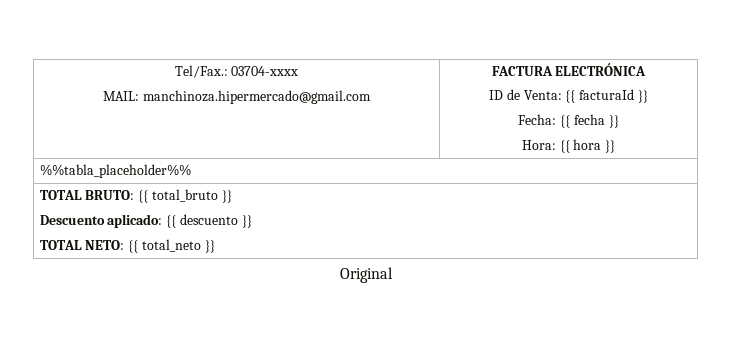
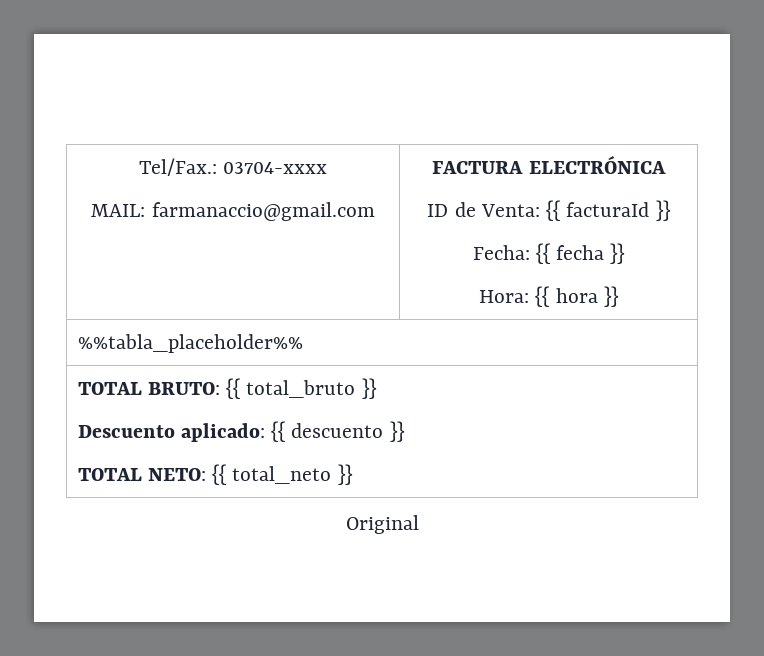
[142,90,371,104] manchinoza.hipermercado@gmail.com -> [151,202,375,221] farmanaccio@gmail.com

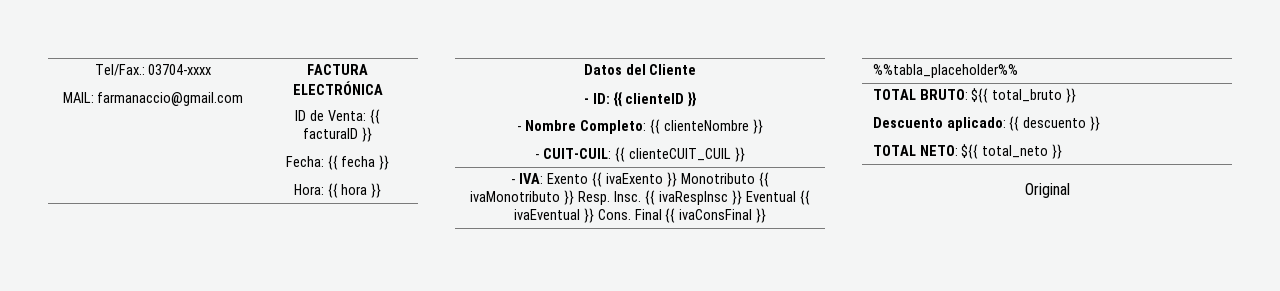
[566,202,650,217] facturaId -> [303,128,359,139] facturaID
(619, 296) none -> [583,64,697,75] [583,91,697,107] [517,119,763,134] [535,147,745,162] [511,172,769,187] [470,190,810,205] [513,208,767,223] // Datos del Cliente // - ID: {{ clienteID }} // - Nombre Completo: {{ clienteNombre }} // - CUIT-CUIL: {{ clienteCUIT_CUIL }} // - IVA: Exento {{ ivaExento }} Monotributo {{ ivaMonotributo }} Resp. Insc. {{ ivaRespInsc }} Eventual {{ ivaEventual }} Cons. Final {{ ivaConsFinal }}
[226,378,242,399] {{ -> [971,88,989,103] ${{
[212,464,228,485] {{ -> [961,144,979,159] ${{

